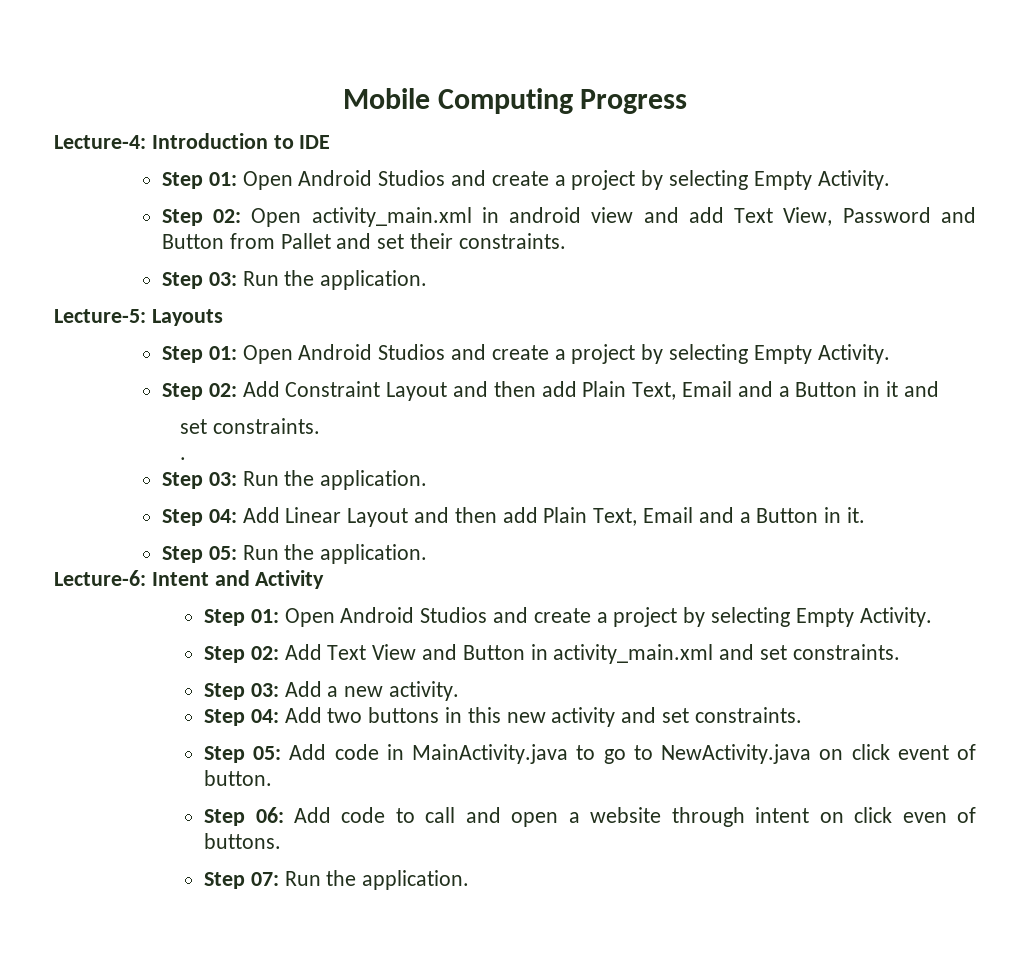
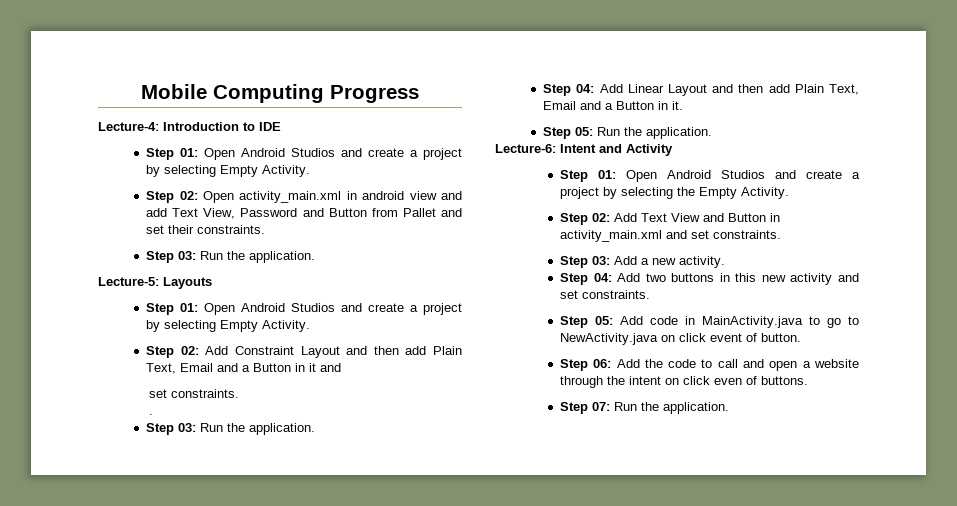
(791, 617) none -> [676,187,695,196] the
(331, 815) none -> [644,359,663,368] the
(745, 817) none -> [606,376,625,385] the

